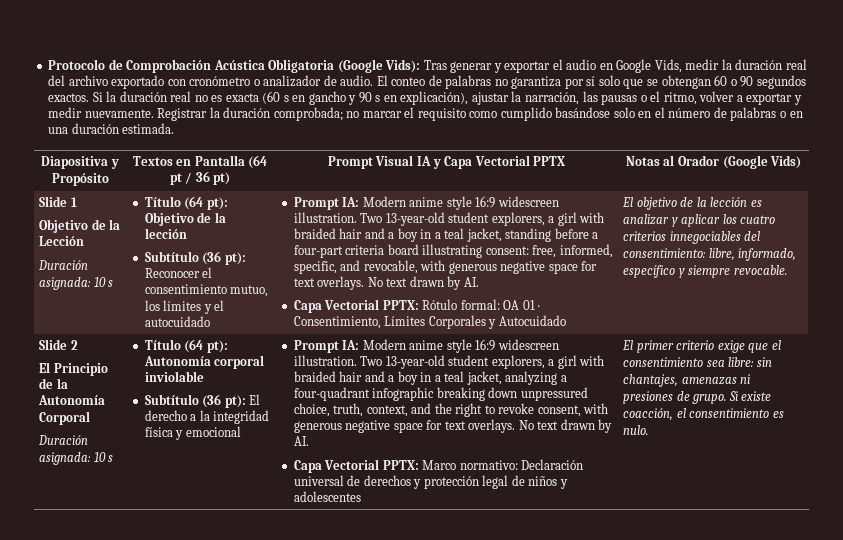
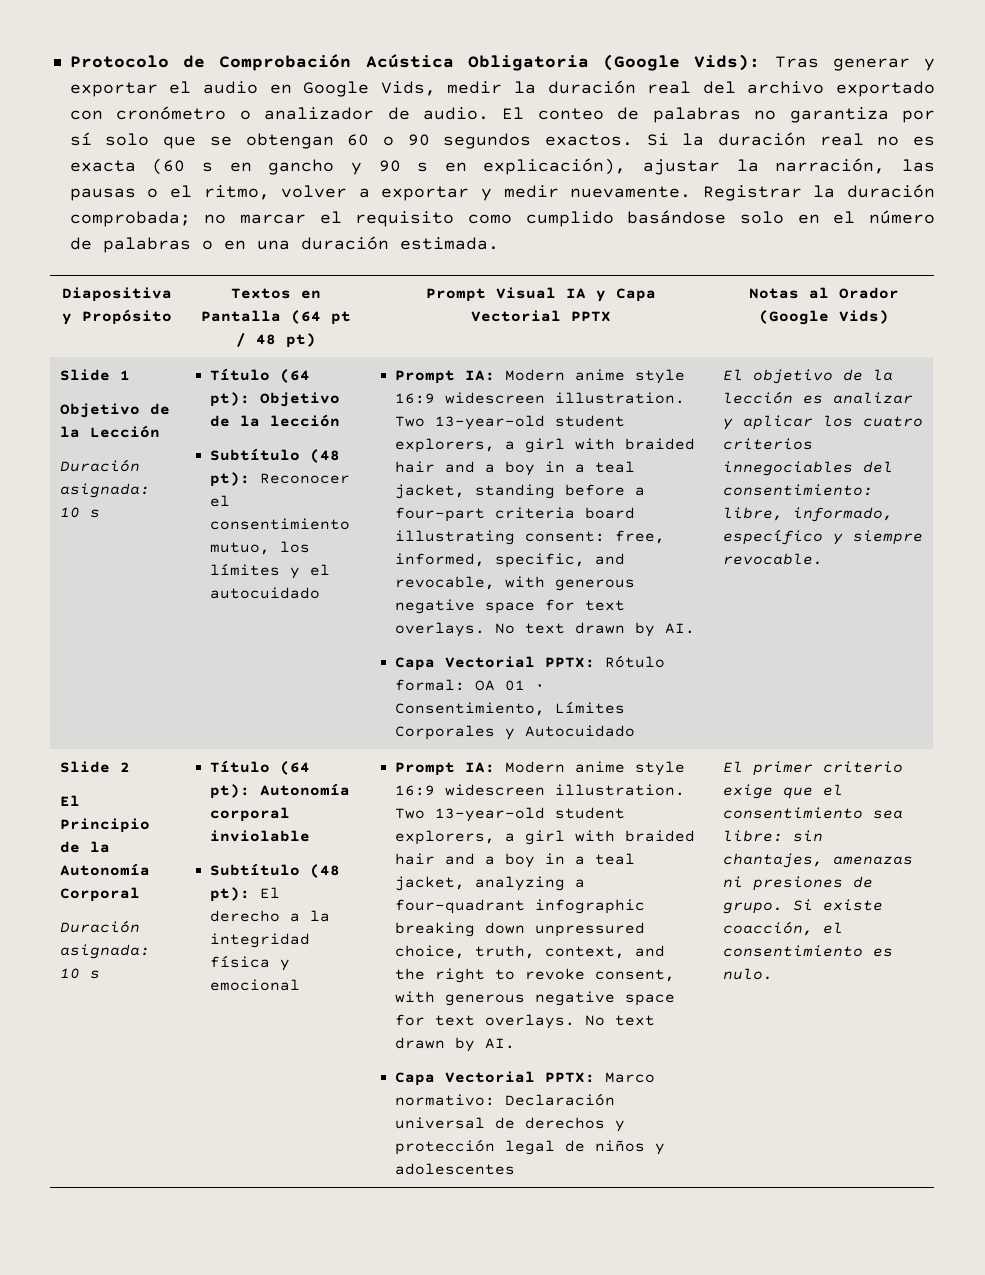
[195,171,210,182] 36 -> [256,334,276,345] 48
[202,251,222,265] (36 -> [310,449,341,463] (48
[202,394,222,408] (36 -> [310,864,341,878] (48

